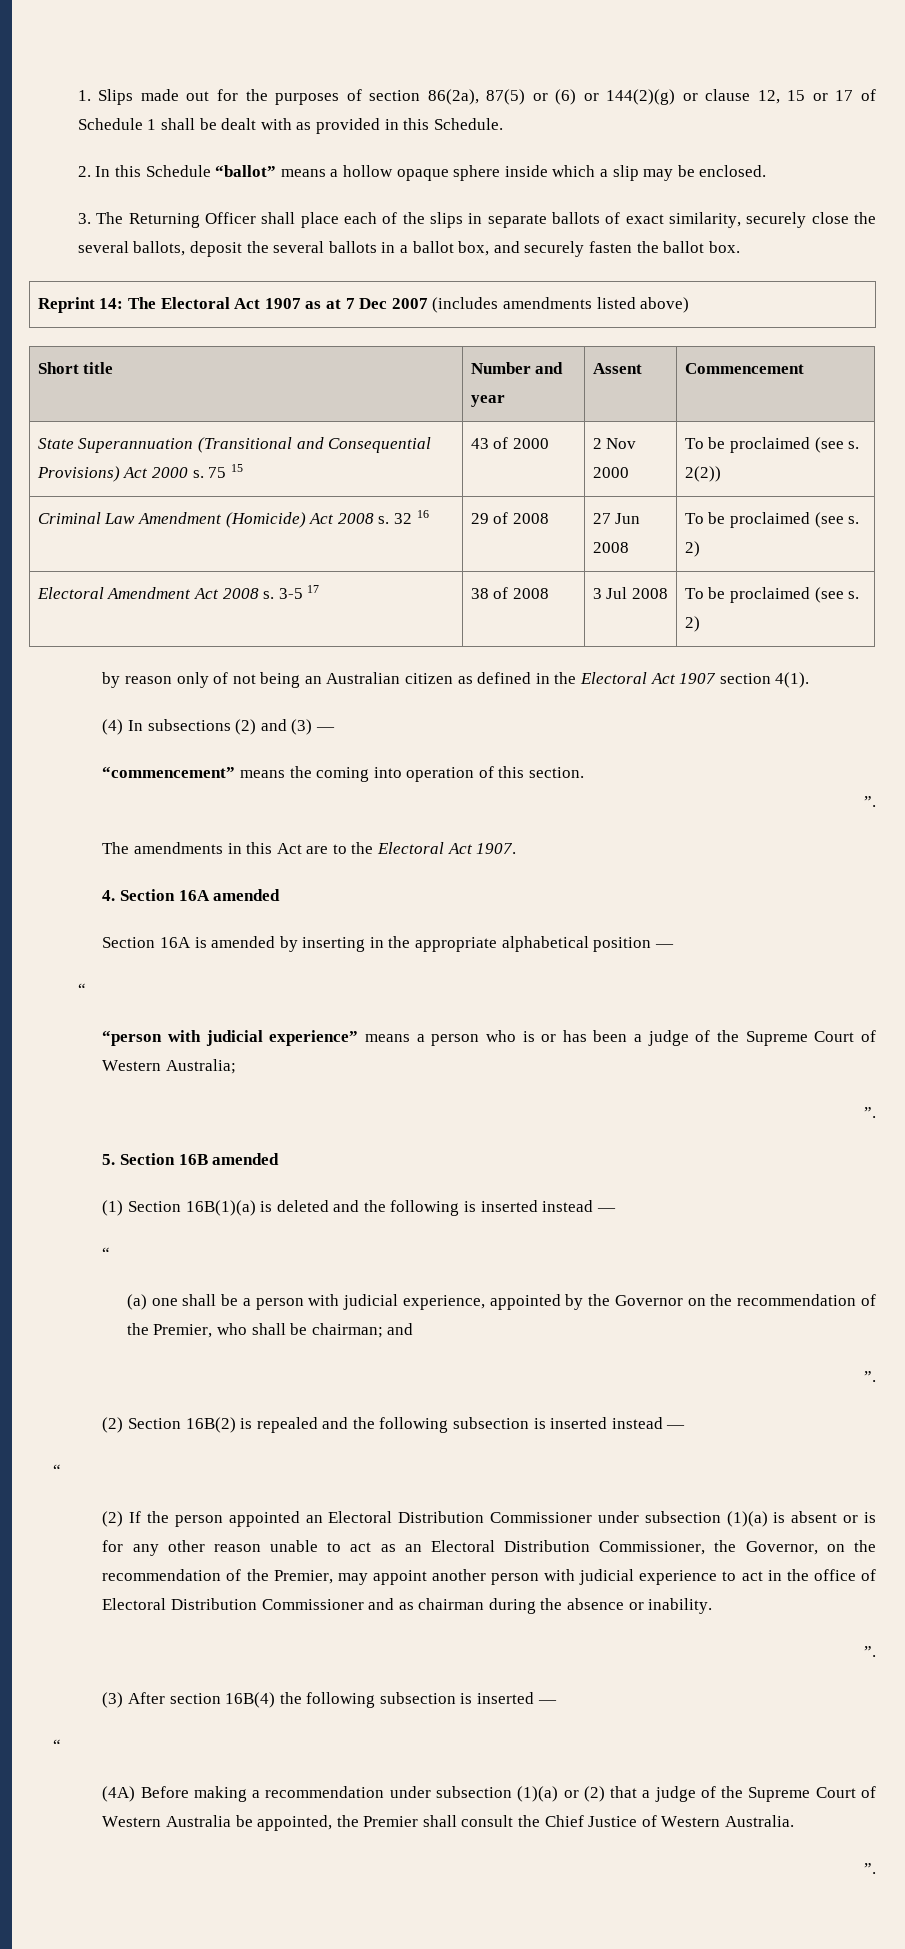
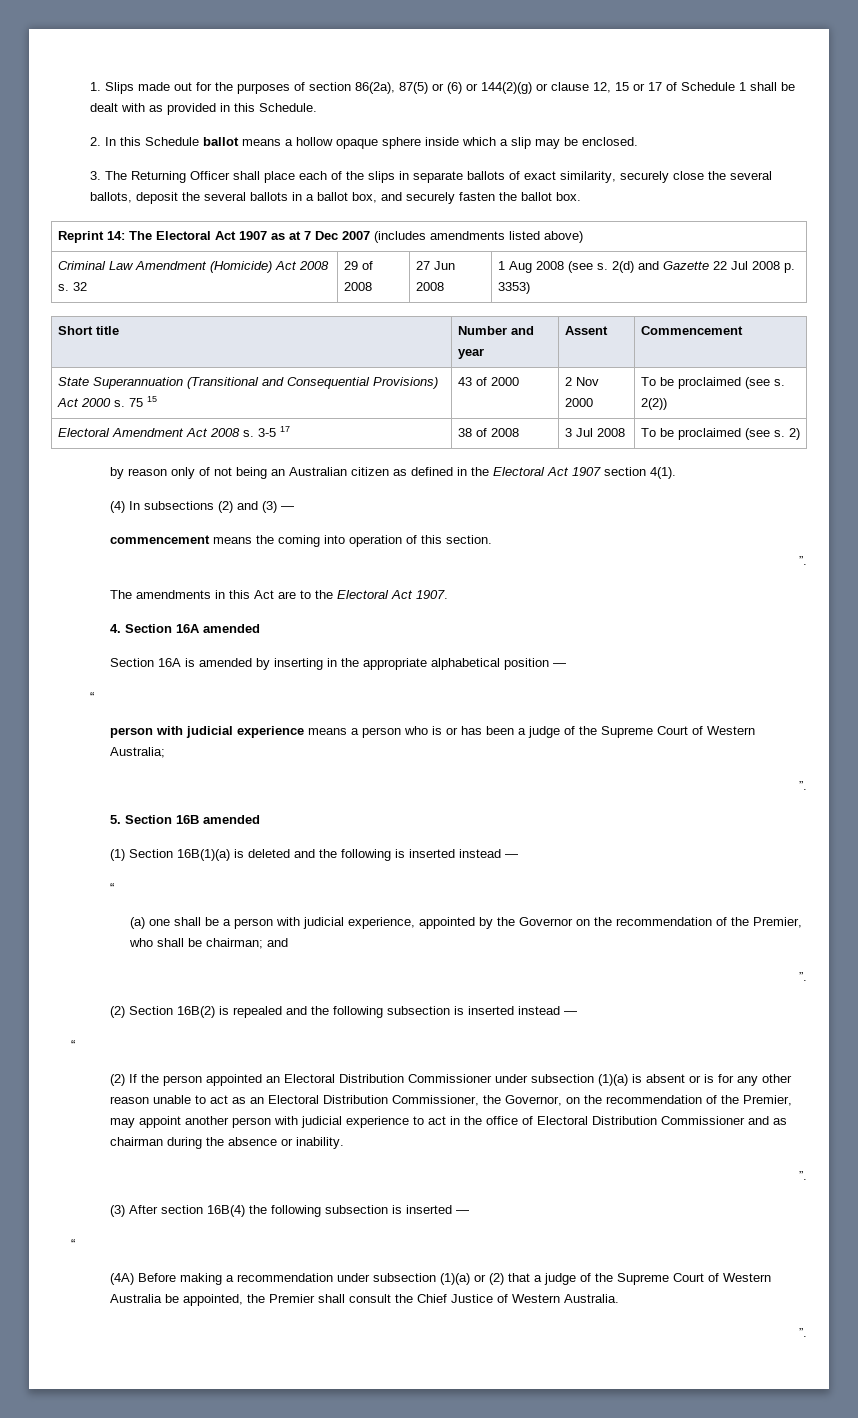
[215,165,277,177] “ballot” -> [203,137,240,146] ballot
(690, 305) none -> [57,261,329,273] [57,282,87,291] [343,261,373,270] [343,282,372,291] [415,261,455,270] [415,282,444,291] [497,261,795,273] [497,282,530,294] // Criminal Law Amendment (Homicide) Act 2008 s. 32 | 29 of 2008 | 27 Jun 2008 | 1 Aug 2008 (see s. 2(d) and Gazette 22 Jul 2008 p. 3353)
[37,510,429,528] [470,512,550,524] [592,513,641,524] [592,542,629,553] [684,512,860,528] [684,541,700,557] // Criminal Law Amendment (Homicide) Act 2008 s. 32 16 | 29 of 2008 | 27 Jun 2008 | To be proclaimed (see s. 2) -> (667, 404) none
[102,766,236,778] “commencement” -> [110,535,211,544] commencement
[102,1030,359,1046] “person with judicial experience” -> [110,726,305,738] person with judicial experience

